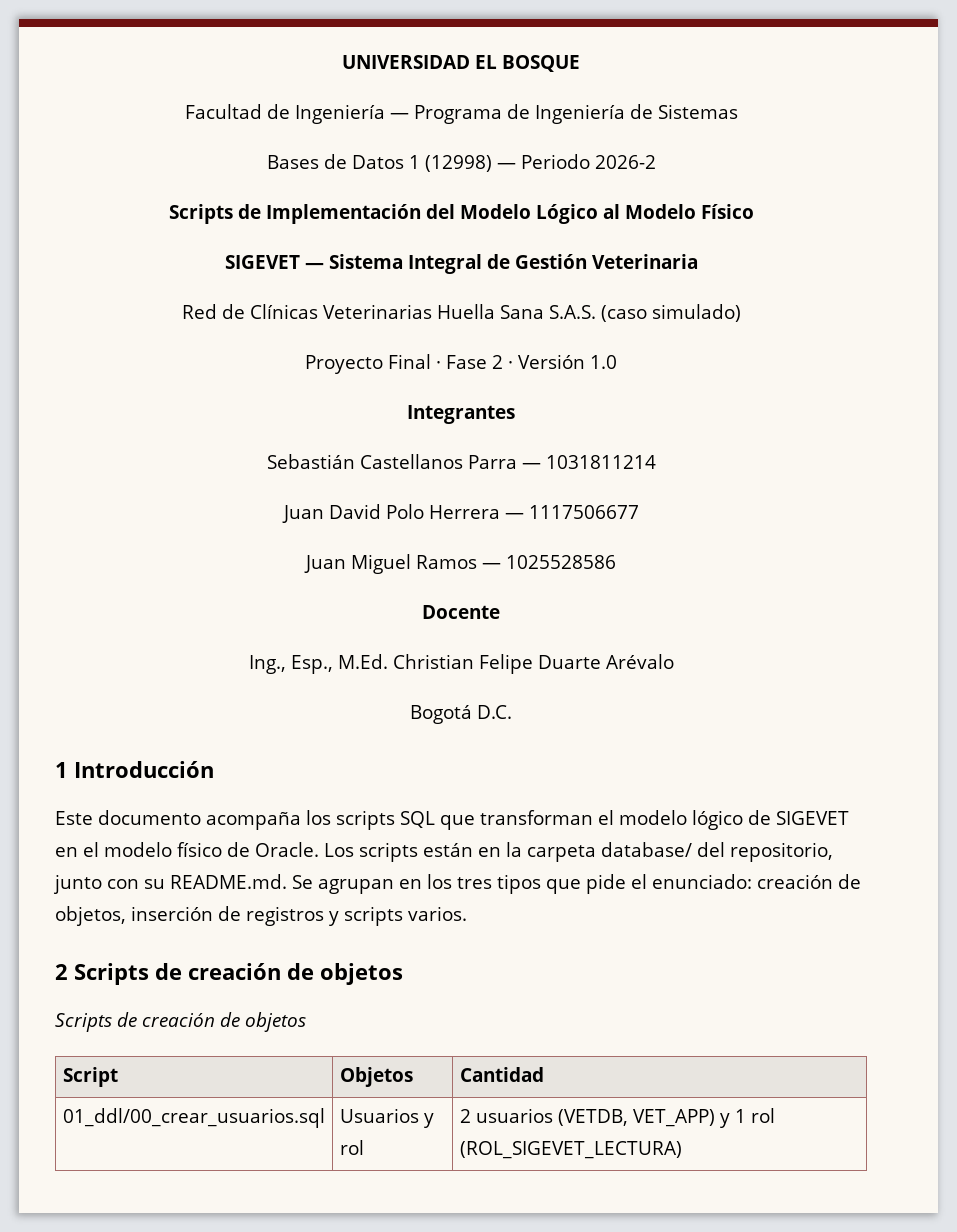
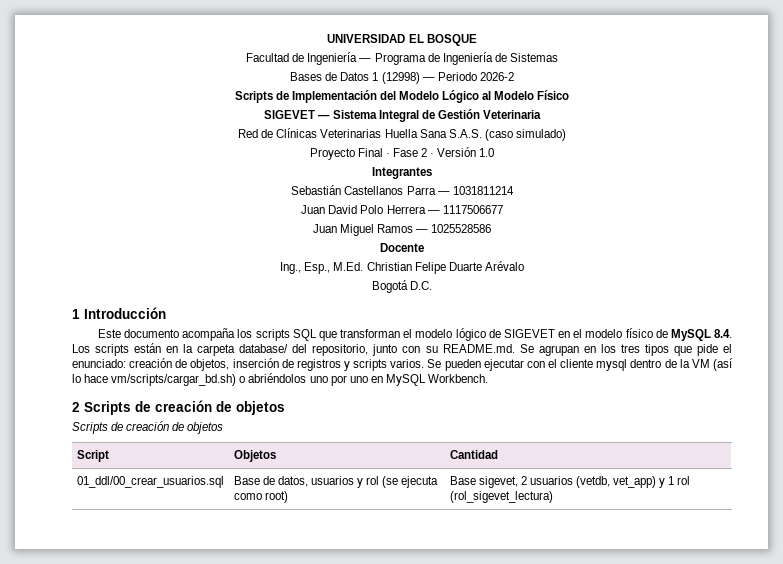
[255,842,319,857] Oracle. -> [670,329,733,341] MySQL 8.4.
(467, 913) none -> [427,358,733,371] [72,373,489,386] Se pueden ejecutar con el cliente mysql dentro de la VM (así lo hace vm/scripts/cargar_bd.sh) o abriéndolos uno por uno en MySQL Workbench.
[339,1108,434,1128] [339,1140,364,1155] [459,1108,715,1127] Usuarios y rol | 2 usuarios (VETDB, VET_APP) -> [233,476,439,488] [233,491,288,503] [449,476,657,488] Base de datos, usuarios y rol (se ejecuta como root) | Base sigevet, 2 usuarios (vetdb, vet_app)
[459,1141,682,1159] (ROL_SIGEVET_LECTURA) -> [449,491,553,503] (rol_sigevet_lectura)

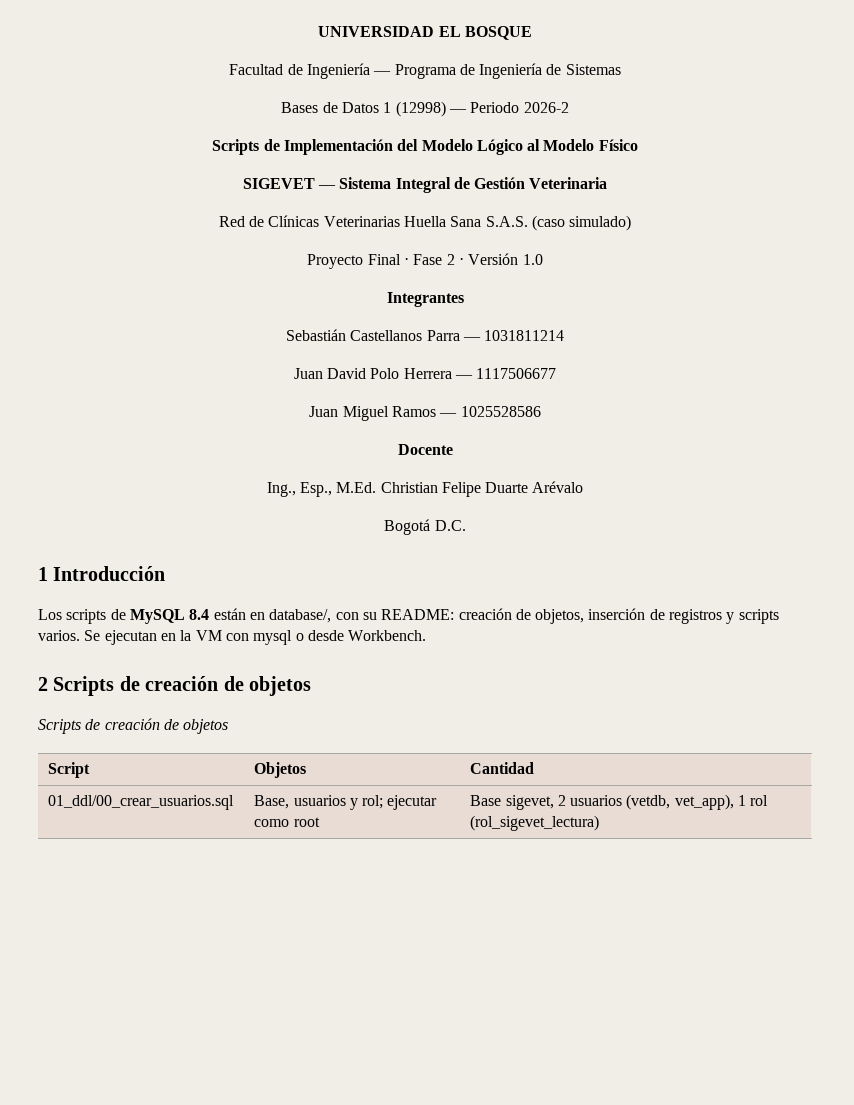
[97,328,733,341] [72,343,732,356] [72,359,126,368] Este documento acompaña los scripts SQL que transforman el modelo lógico de SIGEVET en el modelo físico de MySQL 8.4. Los scripts están en la carpeta database/ del repositorio, junto con su README.md. Se agrupan en los tres tipos que pide el enunciado: -> [38,608,455,624] Los scripts de MySQL 8.4 están en database/, con su README:
[444,358,733,371] [72,373,426,386] pueden ejecutar con el cliente mysql dentro de la VM (así lo hace vm/scripts/cargar_bd.sh) o abriéndolos uno por uno en MySQL -> [104,630,344,645] ejecutan en la VM con mysql o desde
[233,476,439,488] [233,491,288,503] Base de datos, usuarios y rol (se ejecuta como root) -> [254,795,438,810] [254,817,320,827] Base, usuarios y rol; ejecutar como root
[613,476,666,488] vet_app) y -> [674,794,734,810] vet_app),

